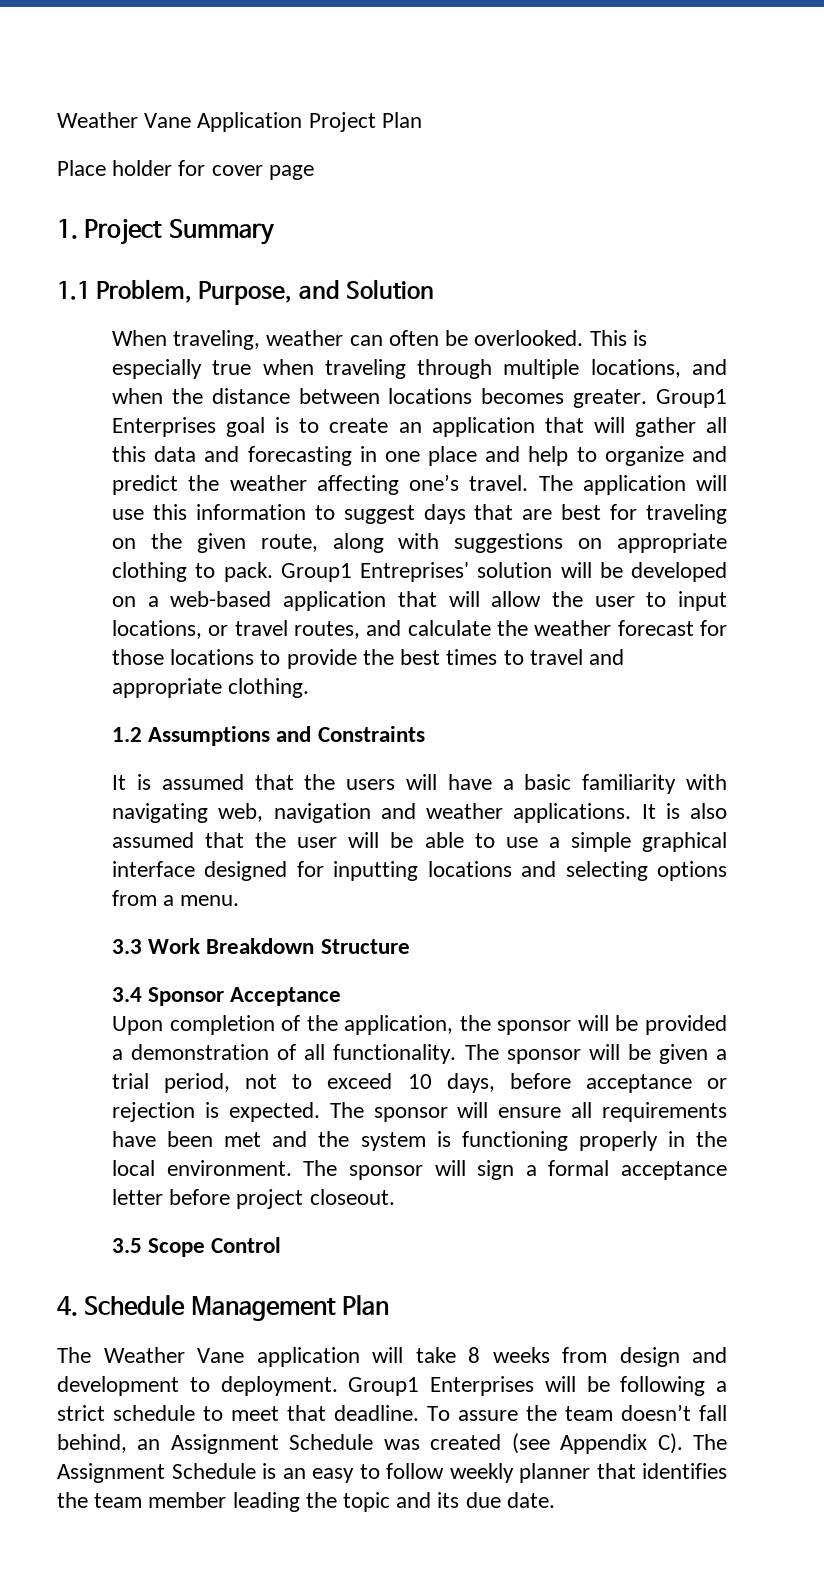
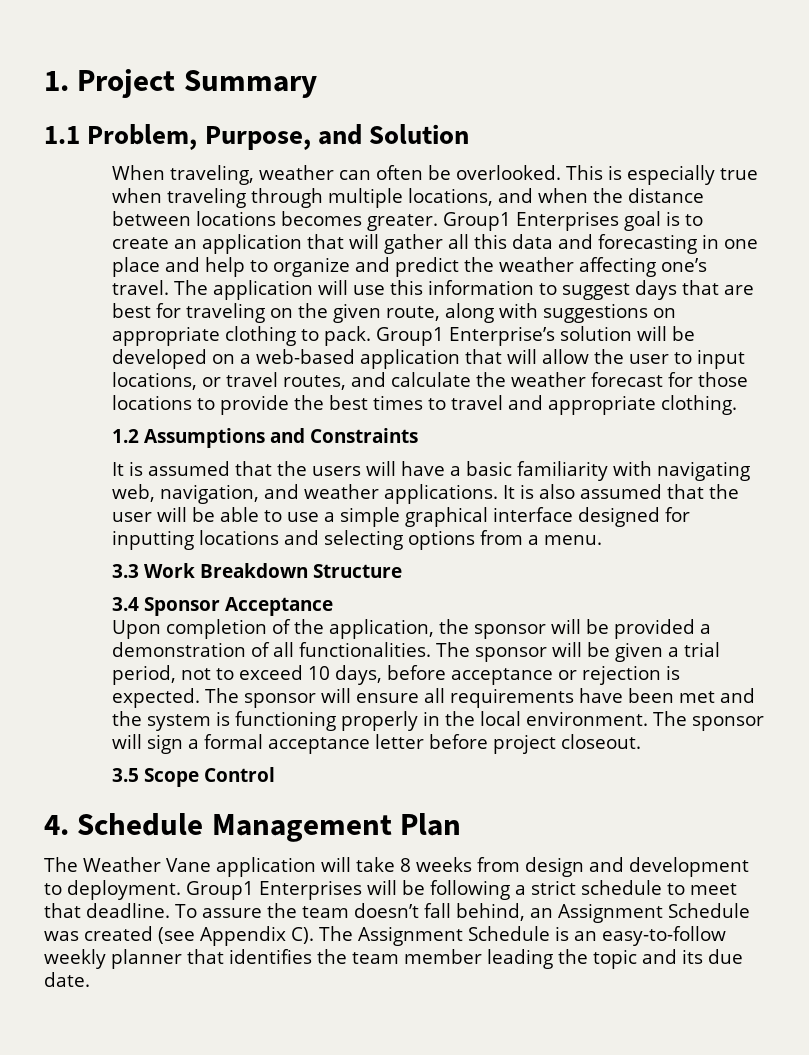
[57,112,422,132] [57,160,314,180] Weather Vane Application Project Plan // Place holder for cover page // -> (44, 81) none
[360,562,470,582] Entreprises' -> [449,326,556,346] Enterprise’s
[273,803,371,823] navigation -> [160,484,260,504] navigation,
[333,1044,457,1064] functionality. -> [299,642,432,657] functionalities.
[312,1463,444,1483] easy to follow -> [602,926,726,946] easy-to-follow

